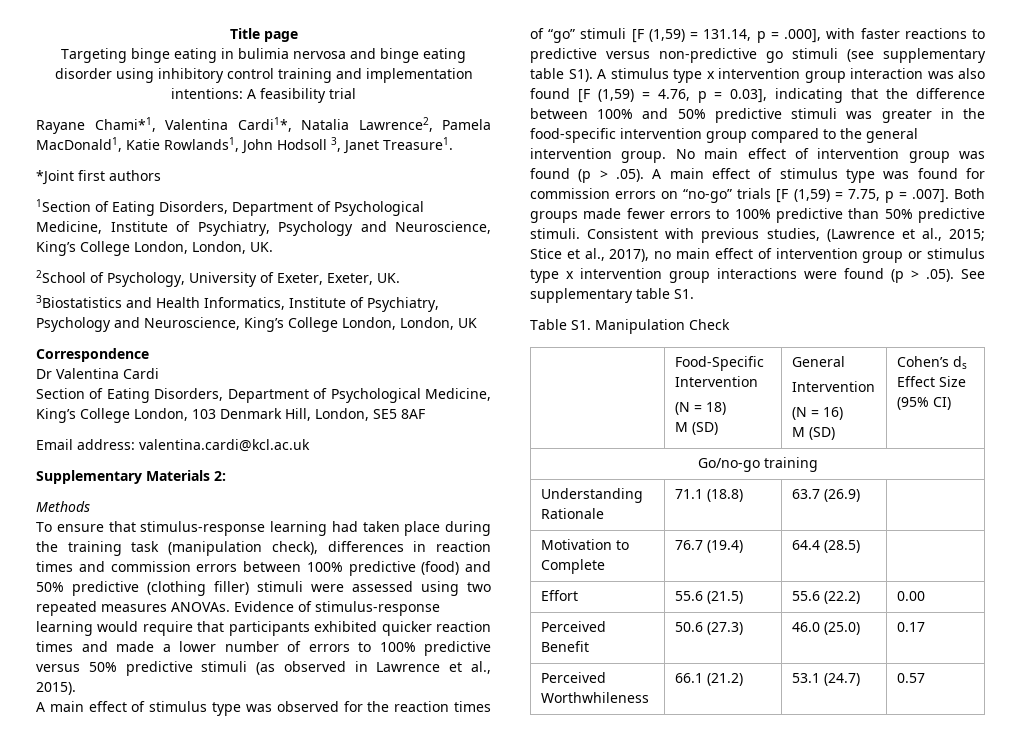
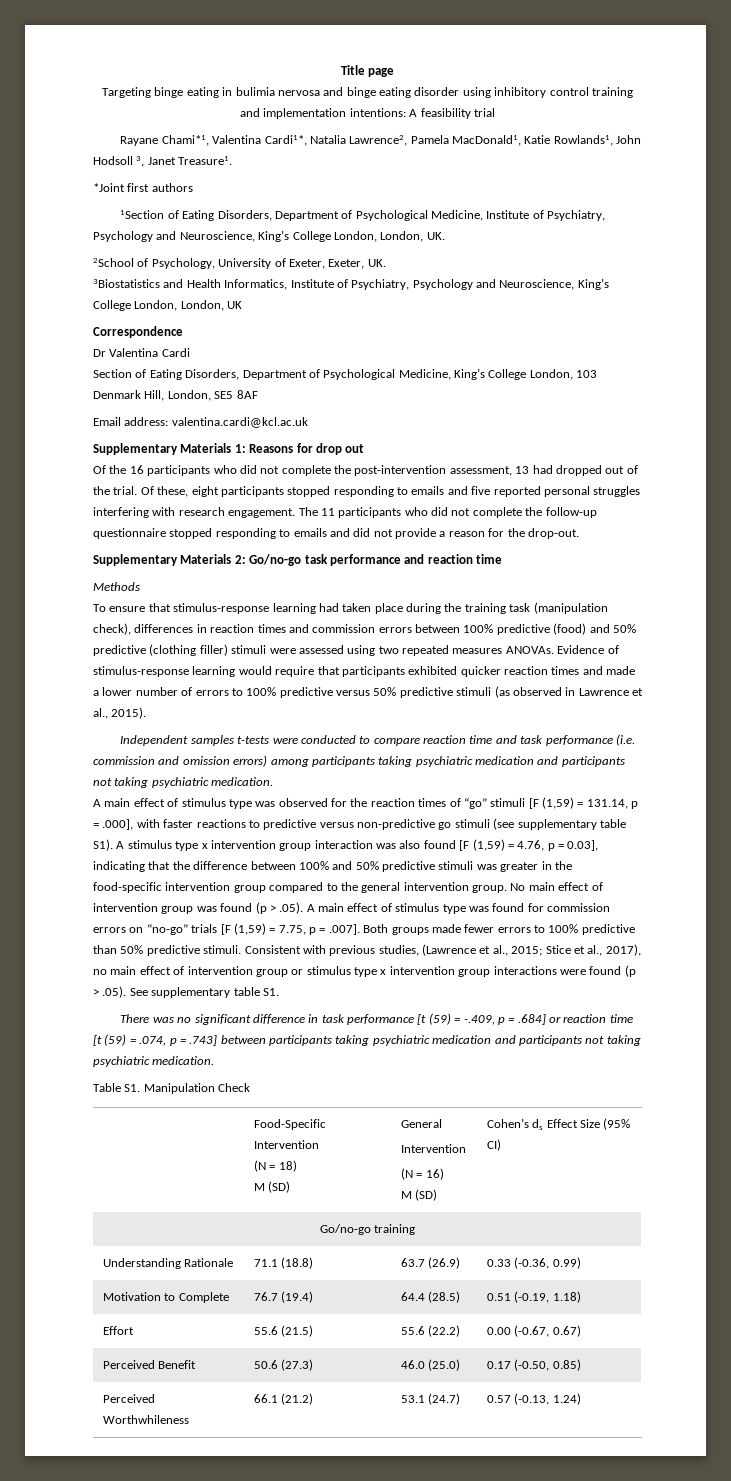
[214,471,226,481] 2: -> [234,443,365,455] [93,465,638,476] [93,486,641,497] [93,507,597,518] [93,528,579,539] [93,554,502,566] 1: Reasons for drop out // Of the 16 participants who did not complete the post-intervention assessment, 13 had dropped out of the trial. Of these, eight participants stopped responding to emails and five reported personal struggles interfering with research engagement. The 11 participants who did not complete the follow-up questionnaire stopped responding to emails and did not provide a reason for the drop-out. // Supplementary Materials 2: Go/no-go task performance and reaction time
(76, 688) none -> [120,734,635,746] [93,755,625,767] [93,777,274,788] // Independent samples t-tests were conducted to compare reaction time and task performance (i.e. commission and omission errors) among participants taking psychiatric medication and participants not taking psychiatric medication.
(694, 294) none -> [120,1013,633,1025] [93,1034,641,1046] [93,1056,215,1067] // There was no significant difference in task performance [t (59) = -.409, p = .684] or reaction time [t (59) = .074, p = .743] between participants taking psychiatric medication and participants not taking psychiatric medication.
(860, 495) none -> [486,1257,581,1269] 0.33 (-0.36, 0.99)
(860, 546) none -> [486,1291,581,1303] 0.51 (-0.19, 1.18)
(925, 596) none -> [514,1325,581,1337] (-0.67, 0.67)
(925, 627) none -> [514,1359,581,1371] (-0.50, 0.85)
(925, 678) none -> [514,1393,581,1405] (-0.13, 1.24)

